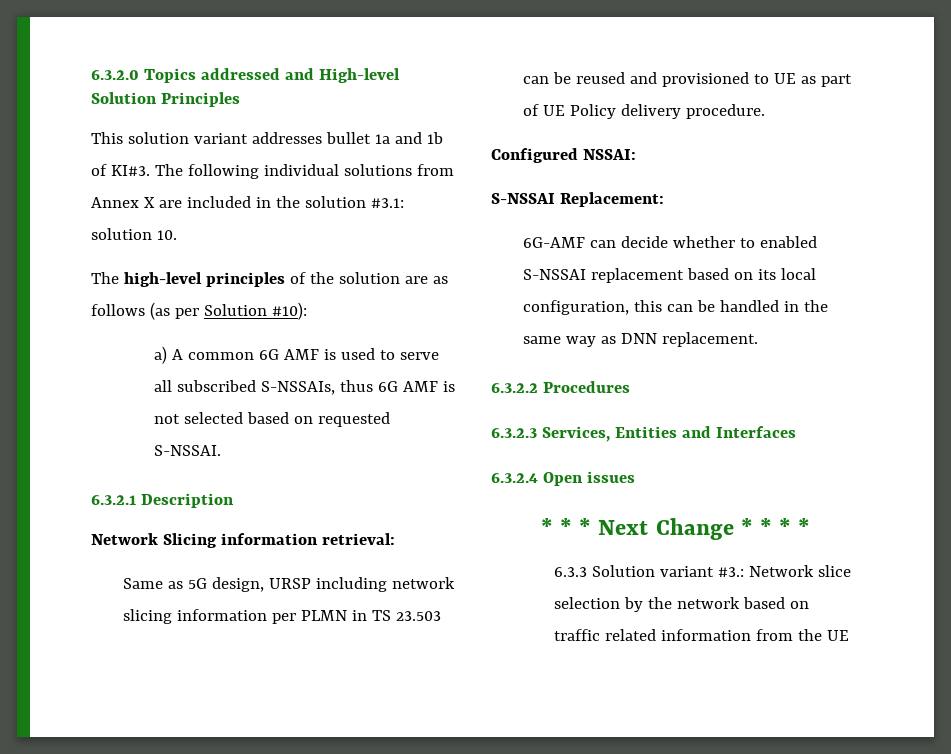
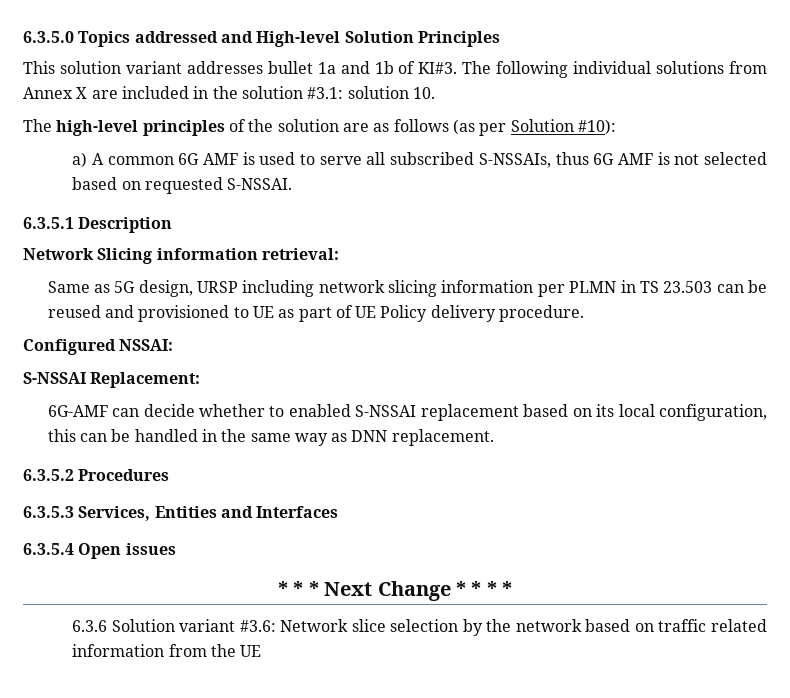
[91,70,139,80] 6.3.2.0 -> [23,31,74,43] 6.3.5.0
[91,495,136,505] 6.3.2.1 -> [23,217,74,229] 6.3.5.1
[491,383,538,393] 6.3.2.2 -> [23,469,74,481] 6.3.5.2
[491,428,537,438] 6.3.2.3 -> [23,506,74,518] 6.3.5.3
[491,473,538,483] 6.3.2.4 -> [23,543,74,555] 6.3.5.4
[554,567,588,577] 6.3.3 -> [72,620,108,632] 6.3.6
[718,567,745,577] #3.: -> [239,620,276,632] #3.6:

